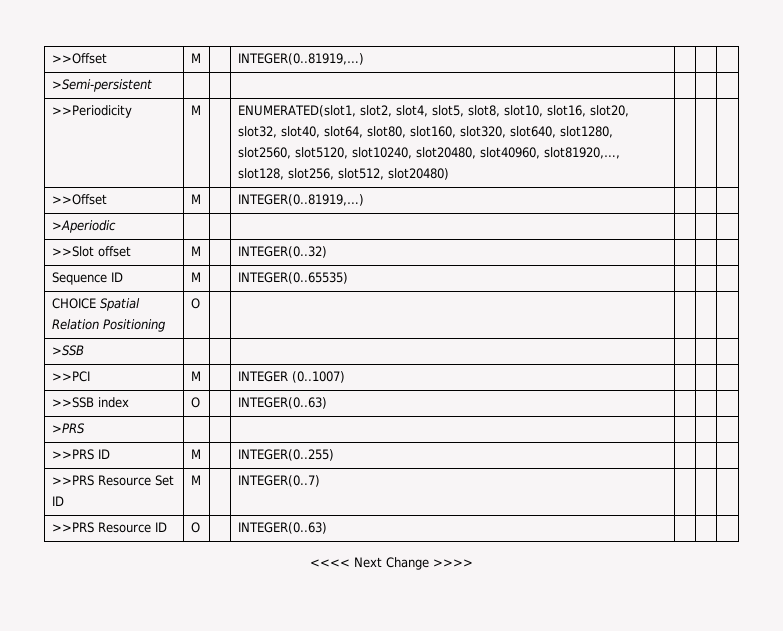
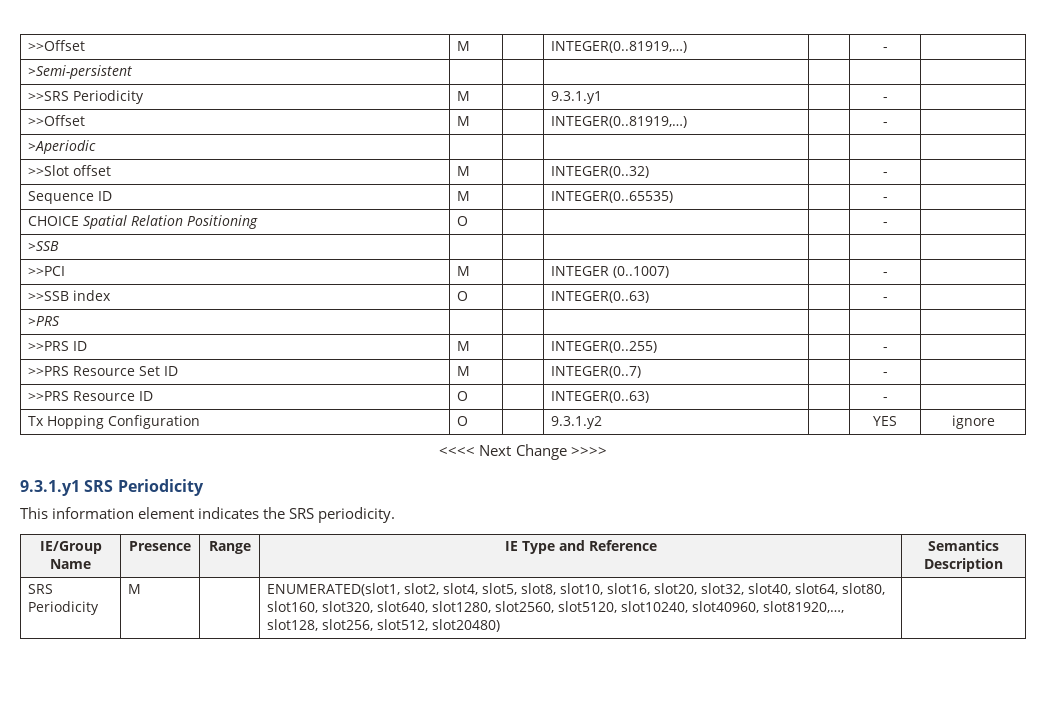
[51,53,107,64] [190,53,201,63] [237,53,364,65] >>Offset | M | | INTEGER(0..81919,…) | | -> [28,40,86,51] [457,41,471,51] [551,41,688,53] [882,47,888,51] >>Offset | M | | INTEGER(0..81919,…) | | -
[51,105,132,118] >>Periodicity -> [28,90,145,104] [457,91,471,101] [551,91,603,104] [882,97,888,101] [28,115,86,126] [457,116,471,126] [551,116,688,128] [882,122,888,126] [28,140,97,154] [28,165,112,176] [457,166,471,176] [551,166,650,178] [882,172,888,176] [28,191,113,204] [457,191,471,201] [551,191,674,203] [882,197,888,201] [28,215,259,229] [457,216,469,226] [882,222,888,226] [28,241,60,251] [28,266,66,276] [457,266,471,276] [551,266,670,278] [882,272,888,276] [28,290,112,301] [457,291,469,301] [551,291,650,303] [882,297,888,301] [28,316,61,326] [28,341,88,351] [457,341,471,351] [551,341,658,353] [882,347,888,351] [28,366,179,376] [457,366,471,376] [551,366,642,378] [882,372,888,376] [28,391,154,401] [457,391,469,401] [551,391,650,403] [882,397,888,401] [28,415,201,429] [457,416,469,426] [551,416,603,429] [873,416,897,426] [951,415,995,429] [439,444,607,460] [20,479,204,496] [20,507,396,523] [39,541,102,554] [50,559,91,569] [129,541,191,551] [208,541,251,554] [504,540,657,554] [928,540,999,551] [924,558,1003,572] [28,584,54,594] [28,601,100,615] >>SRS Periodicity | M | | 9.3.1.y1 | | - | // >>Offset | M | | INTEGER(0..81919,…) | | - | // >Aperiodic | | | | | | // >>Slot offset | M | | INTEGER(0..32) | | - | // Sequence ID | M | | INTEGER(0..65535) | | - | // CHOICE Spatial Relation Positioning | O | | | | - | // >SSB | | | | | | // >>PCI | M | | INTEGER (0..1007) | | - | // >>SSB index | O | | INTEGER(0..63) | | - | // >PRS | | | | | | // >>PRS ID | M | | INTEGER(0..255) | | - | // >>PRS Resource Set ID | M | | INTEGER(0..7) | | - | // >>PRS Resource ID | O | | INTEGER(0..63) | | - | // Tx Hopping Configuration | O | | 9.3.1.y2 | | YES | ignore // <<<< Next Change >>>> // 9.3.1.y1 SRS Periodicity // This information element indicates the SRS periodicity. // IE/Group Name | Presence | Range | IE Type and Reference | Semantics Description // SRS Periodicity
[415,147,476,159] slot20480, -> (689, 607) none
[51,194,107,205] [190,194,201,204] [237,194,364,206] [51,220,116,233] [51,246,131,257] [190,246,201,256] [237,246,327,258] [51,272,123,285] [190,272,201,282] [237,272,348,284] [51,298,140,311] [51,319,165,332] [190,298,200,309] [51,345,84,356] [51,371,90,382] [190,371,201,381] [237,371,345,383] [51,397,129,408] [190,397,200,408] [237,397,327,409] [51,423,85,434] [51,449,110,460] [190,449,201,459] [237,449,334,461] [51,475,174,486] [51,496,64,506] [190,475,201,485] [237,475,320,487] [51,522,167,533] [190,522,200,533] [237,522,327,534] [310,557,473,570] | | // >>Offset | M | | INTEGER(0..81919,…) | | | // >Aperiodic | | | | | | // >>Slot offset | M | | INTEGER(0..32) | | | // Sequence ID | M | | INTEGER(0..65535) | | | // CHOICE Spatial Relation Positioning | O | | | | | // >SSB | | | | | | // >>PCI | M | | INTEGER (0..1007) | | | // >>SSB index | O | | INTEGER(0..63) | | | // >PRS | | | | | | // >>PRS ID | M | | INTEGER(0..255) | | | // >>PRS Resource Set ID | M | | INTEGER(0..7) | | | // >>PRS Resource ID | O | | INTEGER(0..63) | | | // <<<< Next Change >>>> -> (501, 625) none

